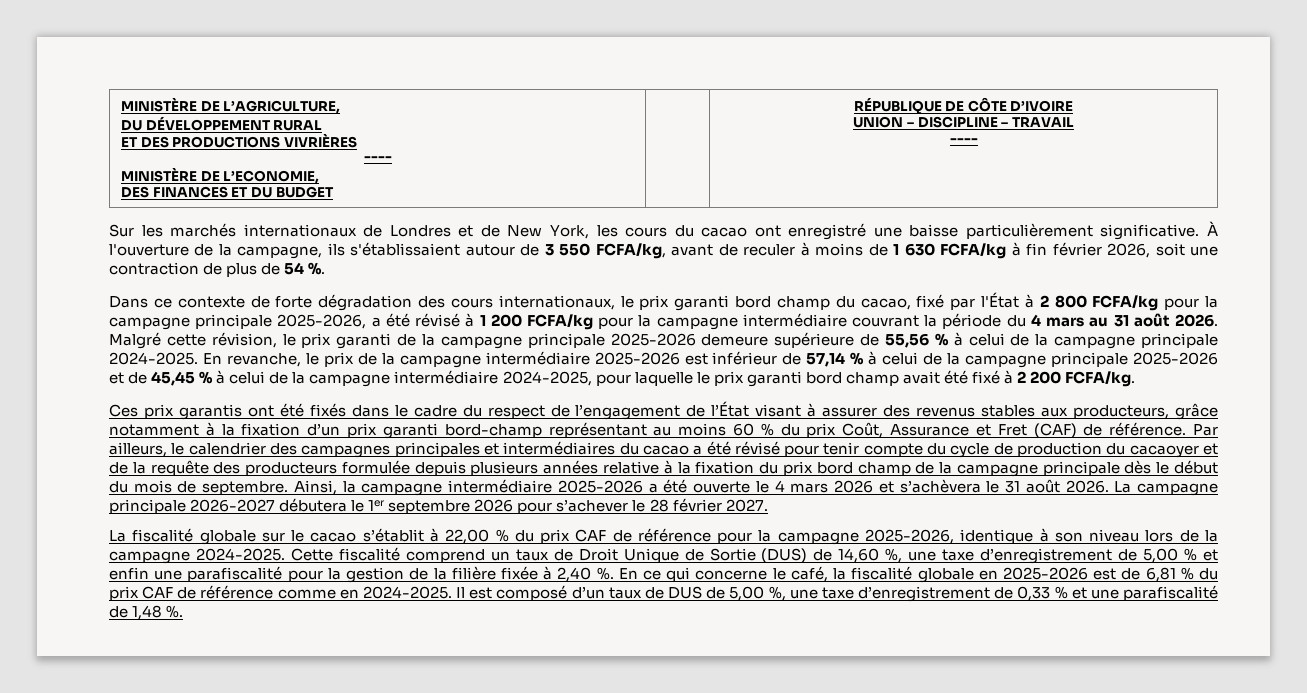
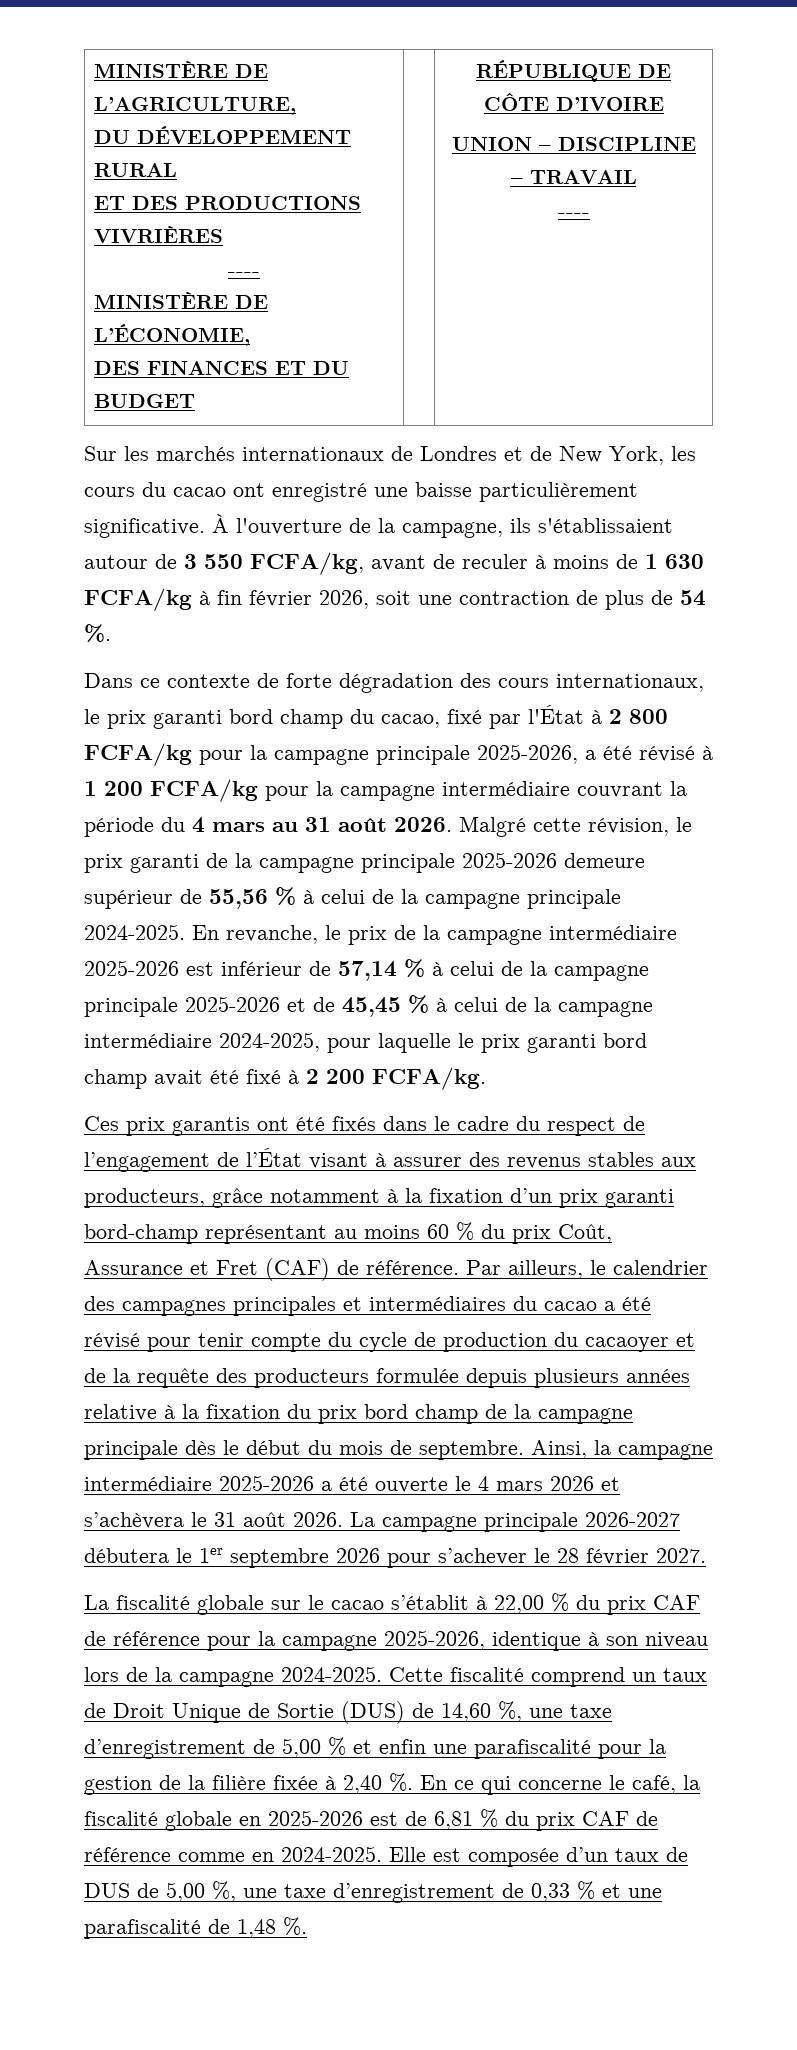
[223,170,320,184] L’ECONOMIE, -> [94,324,251,346] L’ÉCONOMIE,
[774,332,855,348] supérieure -> [84,890,173,909] supérieur
[456,585,568,601] Il est composé -> [389,1847,559,1867] Elle est composée

